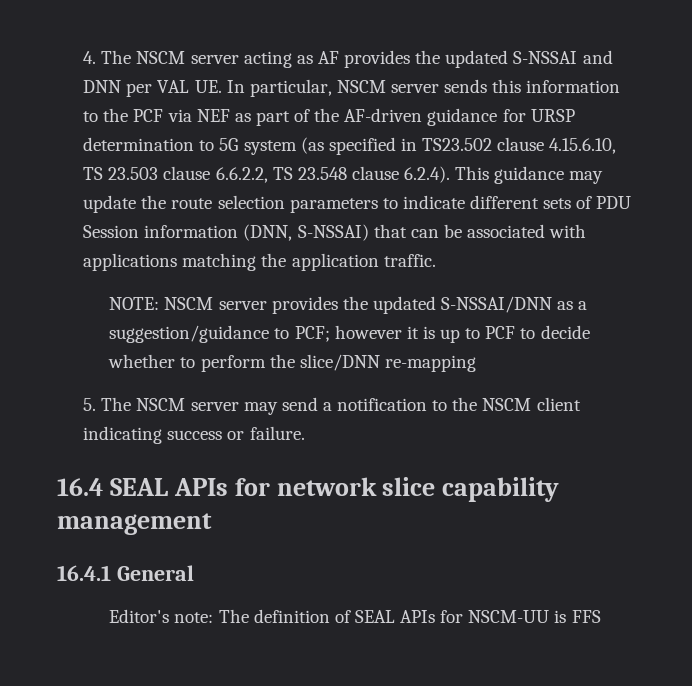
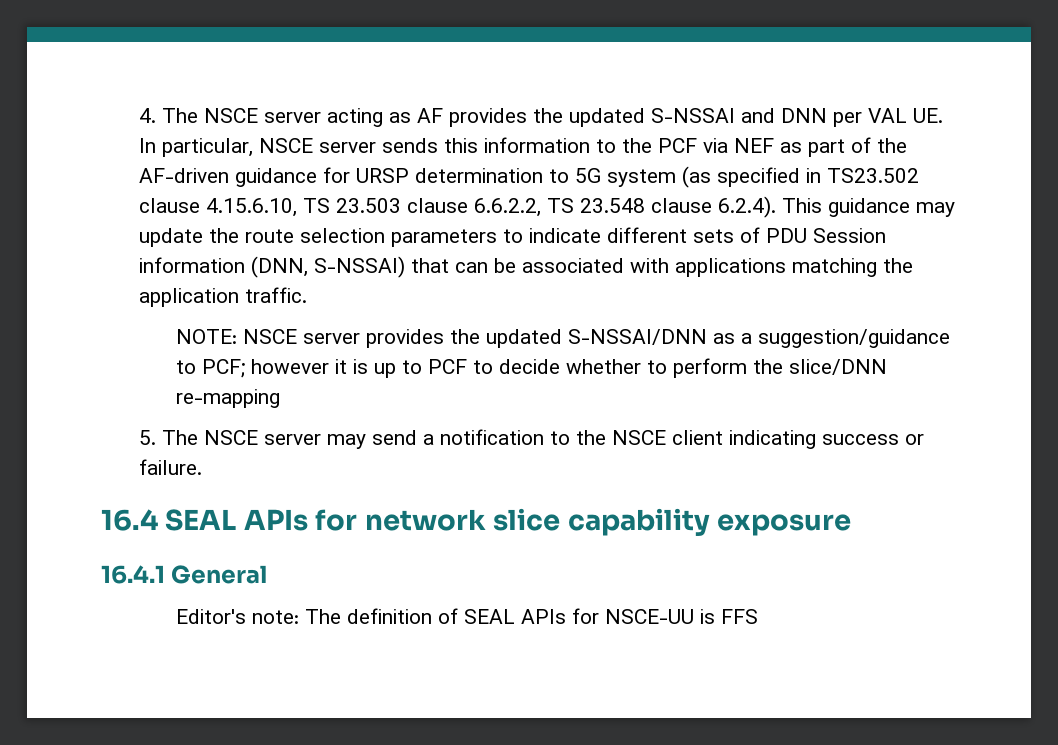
[136,51,186,64] NSCM -> [203,108,258,123] NSCE
[336,80,386,93] NSCM -> [258,138,313,153] NSCE
[164,297,214,310] NSCM -> [243,329,298,344] NSCE
[136,398,186,411] NSCM -> [203,430,258,445] NSCE
[482,398,532,411] NSCM -> [611,430,666,445] NSCE
[57,513,212,535] management -> [716,514,851,536] exposure
[468,610,550,623] NSCM-UU -> [605,609,695,624] NSCE-UU

